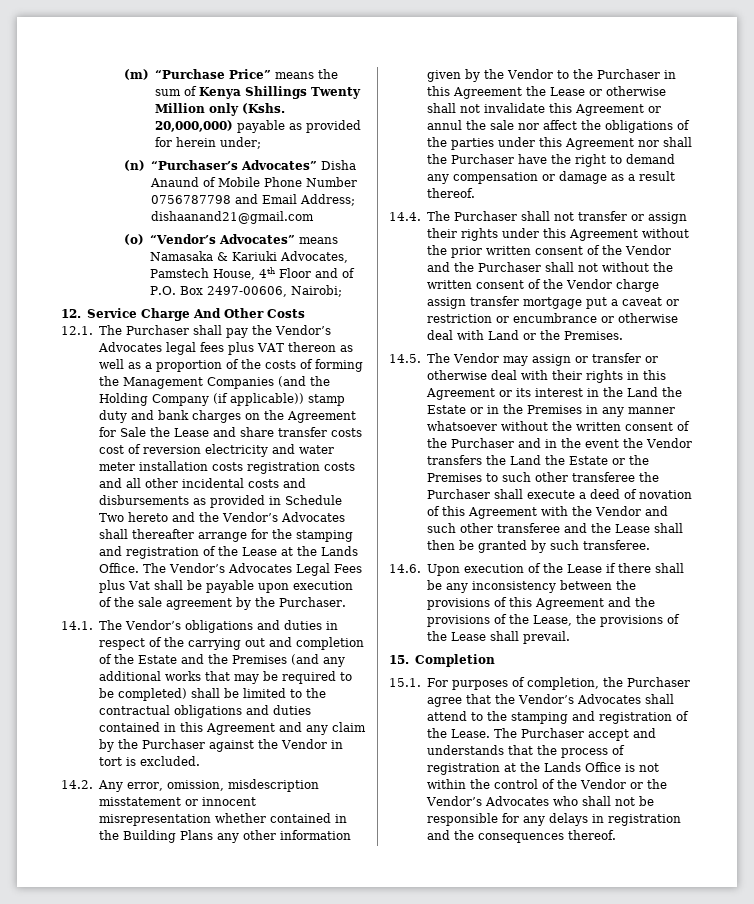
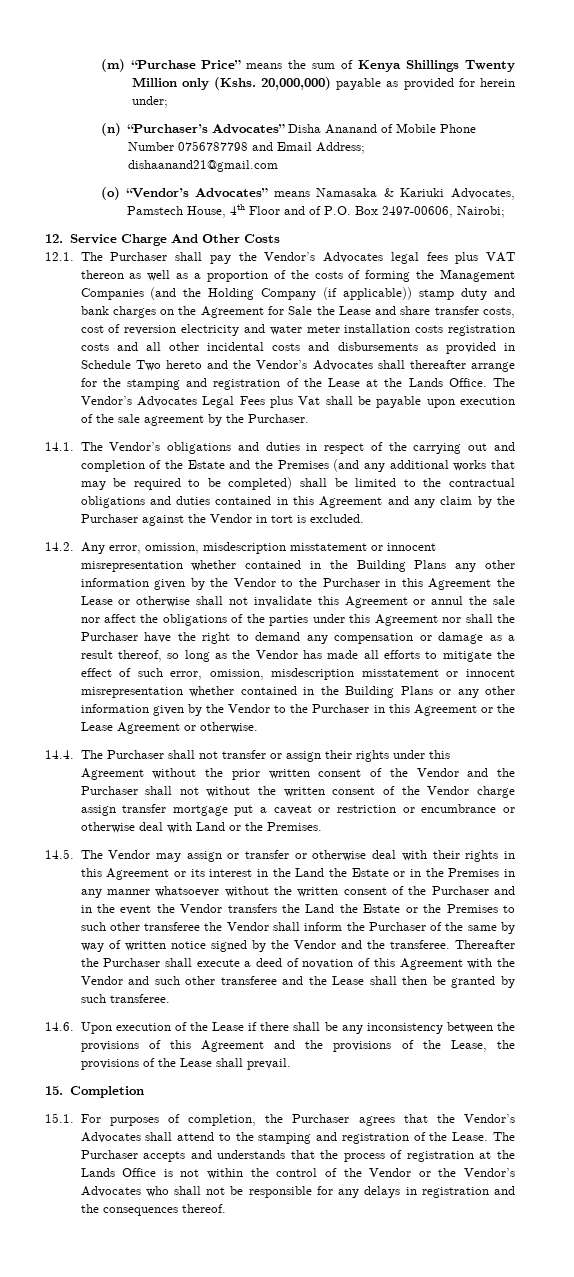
[150,177,200,187] Anaund -> [324,124,377,134] Ananand
[330,428,362,437] costs -> [483,307,516,318] costs,
[426,188,475,198] thereof. -> [117,650,516,662] [80,668,515,680] [80,686,515,698] [80,704,515,716] [80,722,258,734] thereof, so long as the Vendor has made all efforts to mitigate the effect of such error, omission, misdescription misstatement or innocent misrepresentation whether contained in the Building Plans or any other information given by the Vendor to the Purchaser in this Agreement or the Lease Agreement or otherwise.
(659, 477) none -> [226,922,516,934] [80,940,515,952] [80,958,99,967] Vendor shall inform the Purchaser of the same by way of written notice signed by the Vendor and the transferee. Thereafter the
[426,697,462,707] agree -> [358,1116,395,1126] agrees
[587,729,629,741] accept -> [143,1151,186,1162] accepts

